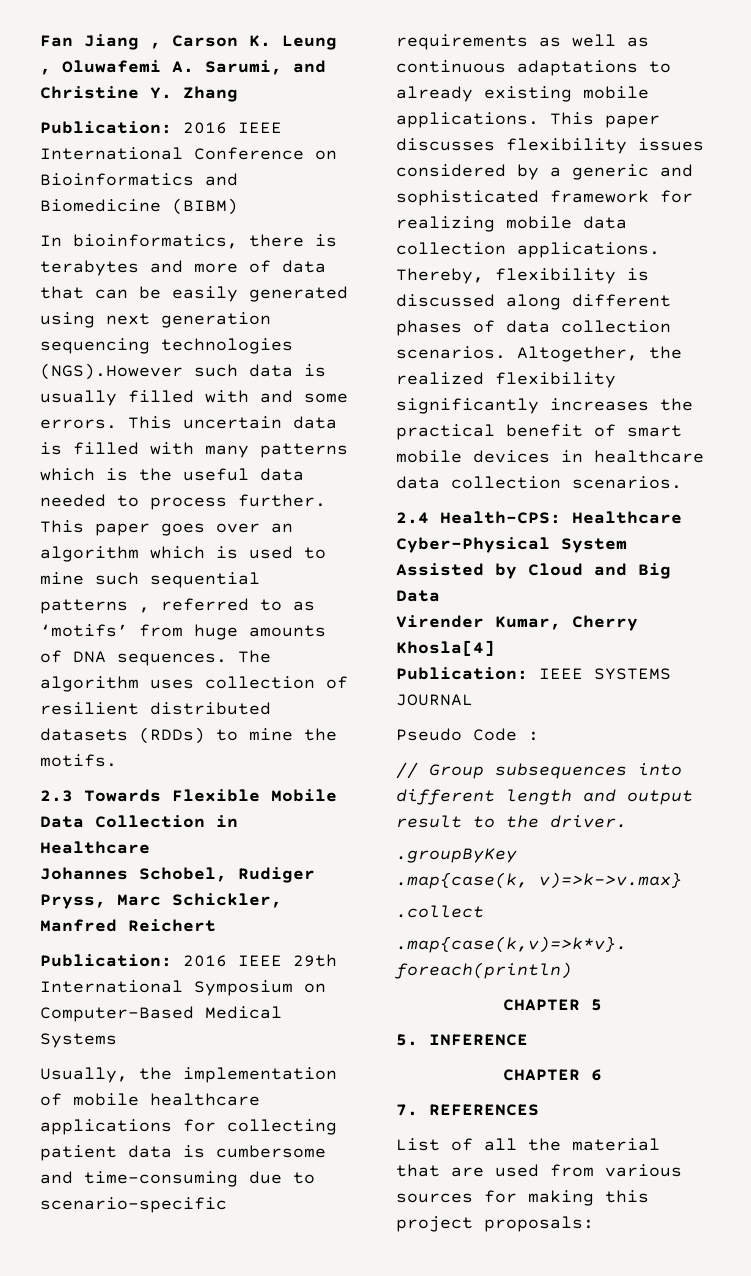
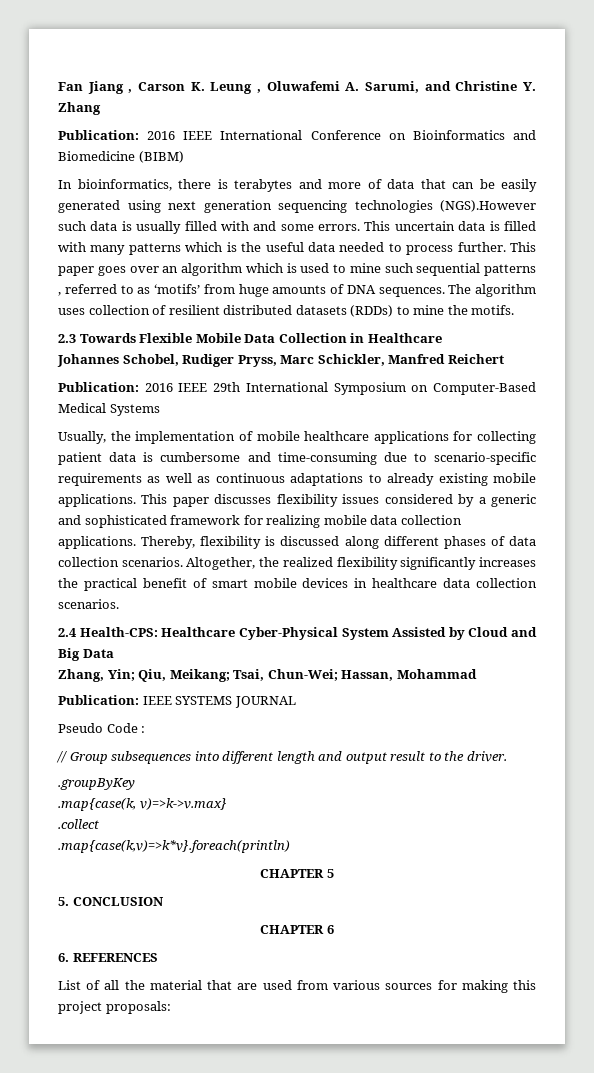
[396,615,638,631] [396,640,495,656] Virender Kumar, Cherry Khosla[4] -> [58,669,477,682] Zhang, Yin; Qiu, Meikang; Tsai, Chun-Wei; Hassan, Mohammad
[429,1034,528,1046] INFERENCE -> [72,897,164,906] CONCLUSION
[396,1104,418,1116] 7. -> [58,953,69,962] 6.

